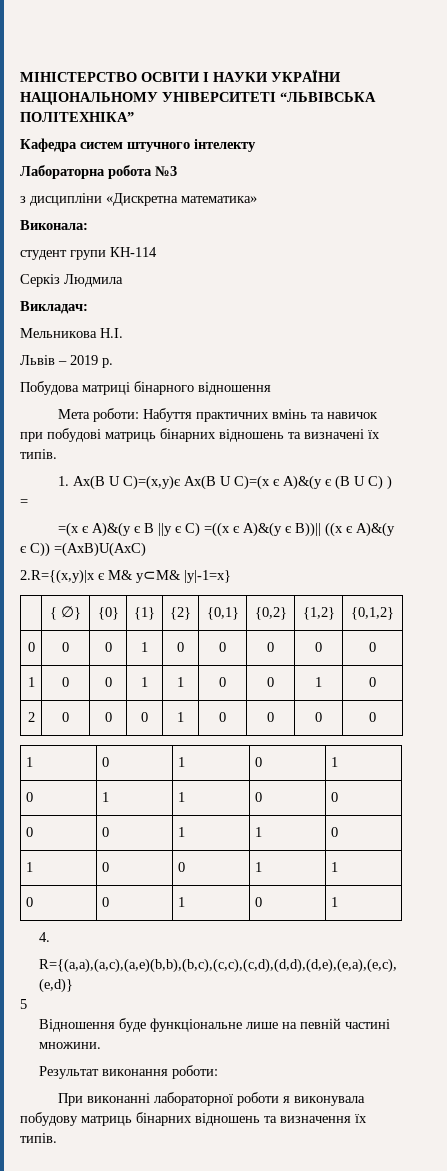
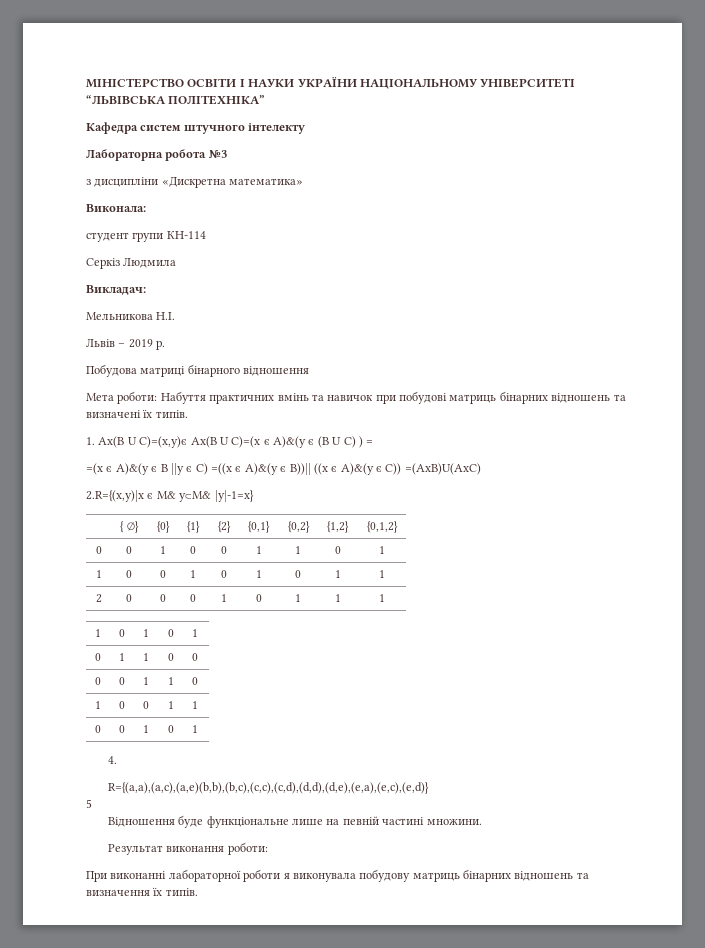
[104,642,112,652] [141,642,148,652] [177,642,184,652] [219,642,226,652] [267,642,274,652] [315,642,322,652] [369,642,376,652] 0 | 1 | 0 | 0 | 0 | 0 | 0 // -> (132, 550) none
[267,677,274,687] [315,677,322,687] [369,677,376,687] | 0 | 1 | 0 -> [378,546,385,554] [95,570,102,578] [126,570,132,578] [159,570,166,578] [190,570,196,578] [220,570,227,578] [255,570,262,578] [295,570,301,578] [334,570,341,578] [378,570,385,578] | 1 // 1 | 0 | 0 | 1 | 0 | 1 | 0 | 1 | 1
[267,712,274,722] [315,712,322,722] [369,712,376,722] 0 | 0 | 0 -> [295,594,301,602] [334,594,341,602] [378,594,385,602] 1 | 1 | 1

